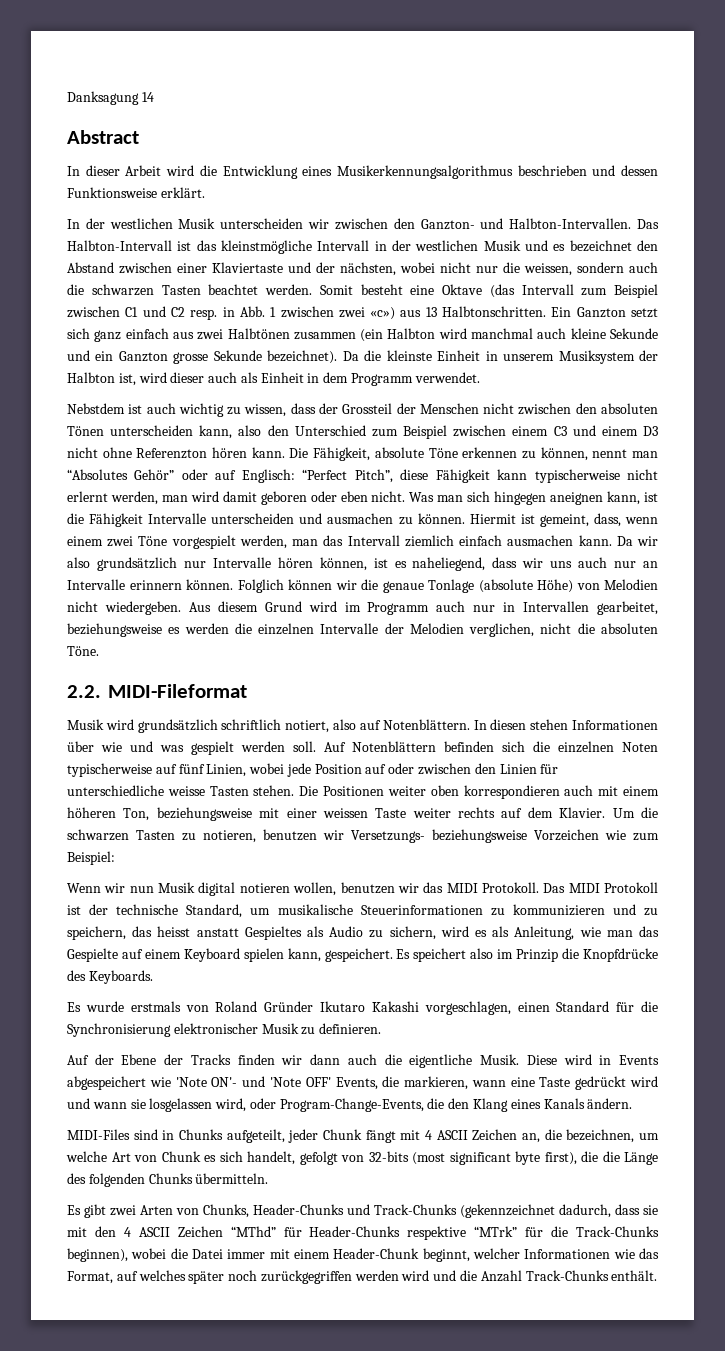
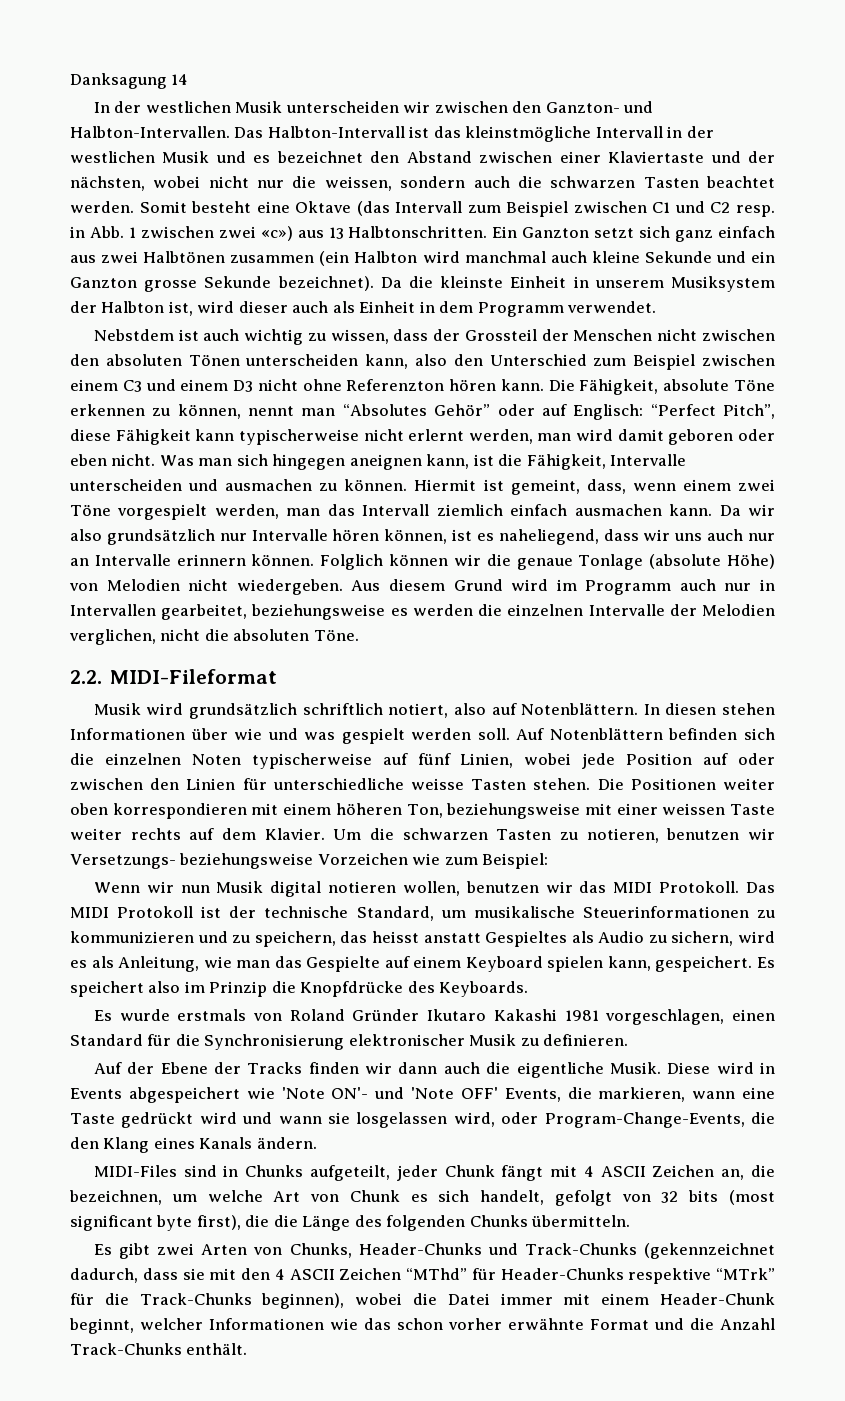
[67,130,139,144] [67,165,659,179] [67,187,205,198] // Abstract // In dieser Arbeit wird die Entwicklung eines Musikerkennungsalgorithmus beschrieben und dessen Funktionsweise erklärt. -> (189, 79) none
[89,513,144,527] Fähigkeit -> [526,454,606,470] Fähigkeit,
[564,785,594,796] auch -> (247, 811) none
(419, 1006) none -> [564,1010,599,1021] 1981
[368,1151,409,1162] 32-bits -> [661,1190,719,1203] 32 bits
[67,1270,430,1284] Format, auf welches später noch zurückgegriffen werden wird -> [397,1318,649,1330] schon vorher erwähnte Format

